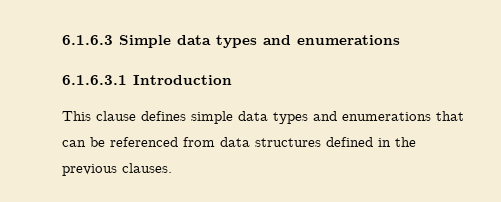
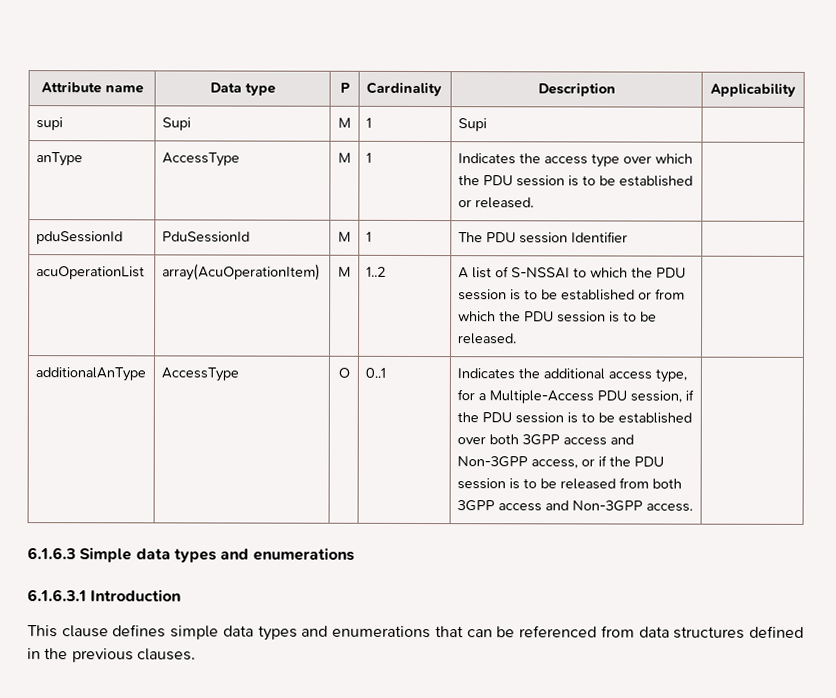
(62, 40) none -> [40,81,144,94] [209,82,276,96] [339,82,350,93] [365,81,442,97] [537,82,616,97] [710,82,796,97] [35,117,63,131] [161,117,191,131] [338,117,351,128] [365,117,372,128] [457,118,487,132] [35,152,83,167] [161,152,240,167] [338,152,351,163] [365,152,372,163] [457,153,693,168] [457,175,693,187] [457,197,534,209] [35,231,123,245] [161,231,250,243] [338,231,351,242] [365,231,372,242] [457,231,628,244] [35,266,145,280] [161,263,321,281] [338,266,351,277] [365,266,386,277] [457,266,686,279] [457,288,685,301] [457,311,657,323] [457,333,517,345] [34,367,146,382] [160,367,239,382] [337,367,350,378] [364,367,386,378] [456,368,687,383] [456,389,694,404] [456,412,692,424] [456,434,634,446] [456,455,664,469] [456,477,682,490] [456,500,693,512] Attribute name | Data type | P | Cardinality | Description | Applicability // supi | Supi | M | 1 | Supi | // anType | AccessType | M | 1 | Indicates the access type over which the PDU session is to be established or released. | // pduSessionId | PduSessionId | M | 1 | The PDU session Identifier | // acuOperationList | array(AcuOperationItem) | M | 1..2 | A list of S-NSSAI to which the PDU session is to be established or from which the PDU session is to be released. | // additionalAnType | AccessType | O | 0..1 | Indicates the additional access type, for a Multiple-Access PDU session, if the PDU session is to be established over both 3GPP access and Non-3GPP access, or if the PDU session is to be released from both 3GPP access and Non-3GPP access. | //

